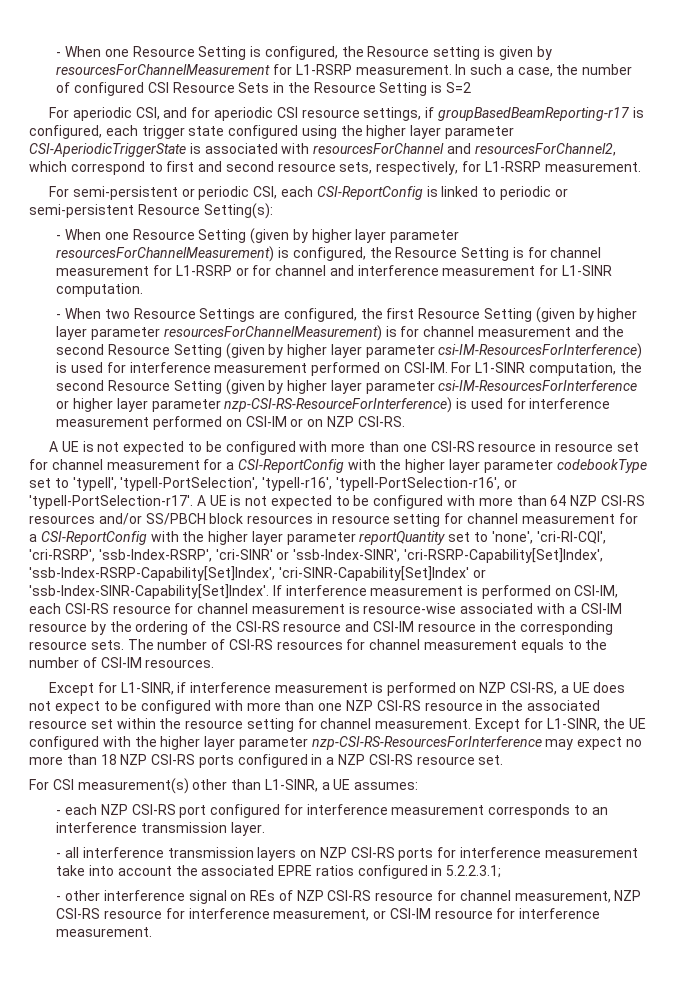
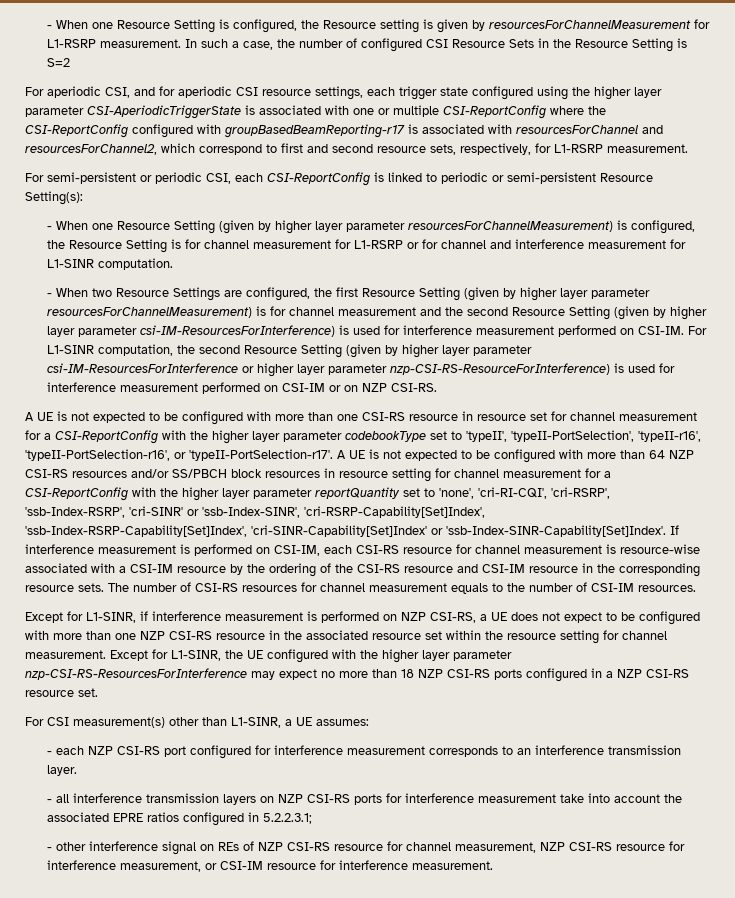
[425,107,644,121] [29,125,102,139] if groupBasedBeamReporting-r17 is configured, -> (363, 93) none
(310, 148) none -> [353,105,606,119] [25,124,512,138] one or multiple CSI-ReportConfig where the CSI-ReportConfig configured with groupBasedBeamReporting-r17 is associated with

